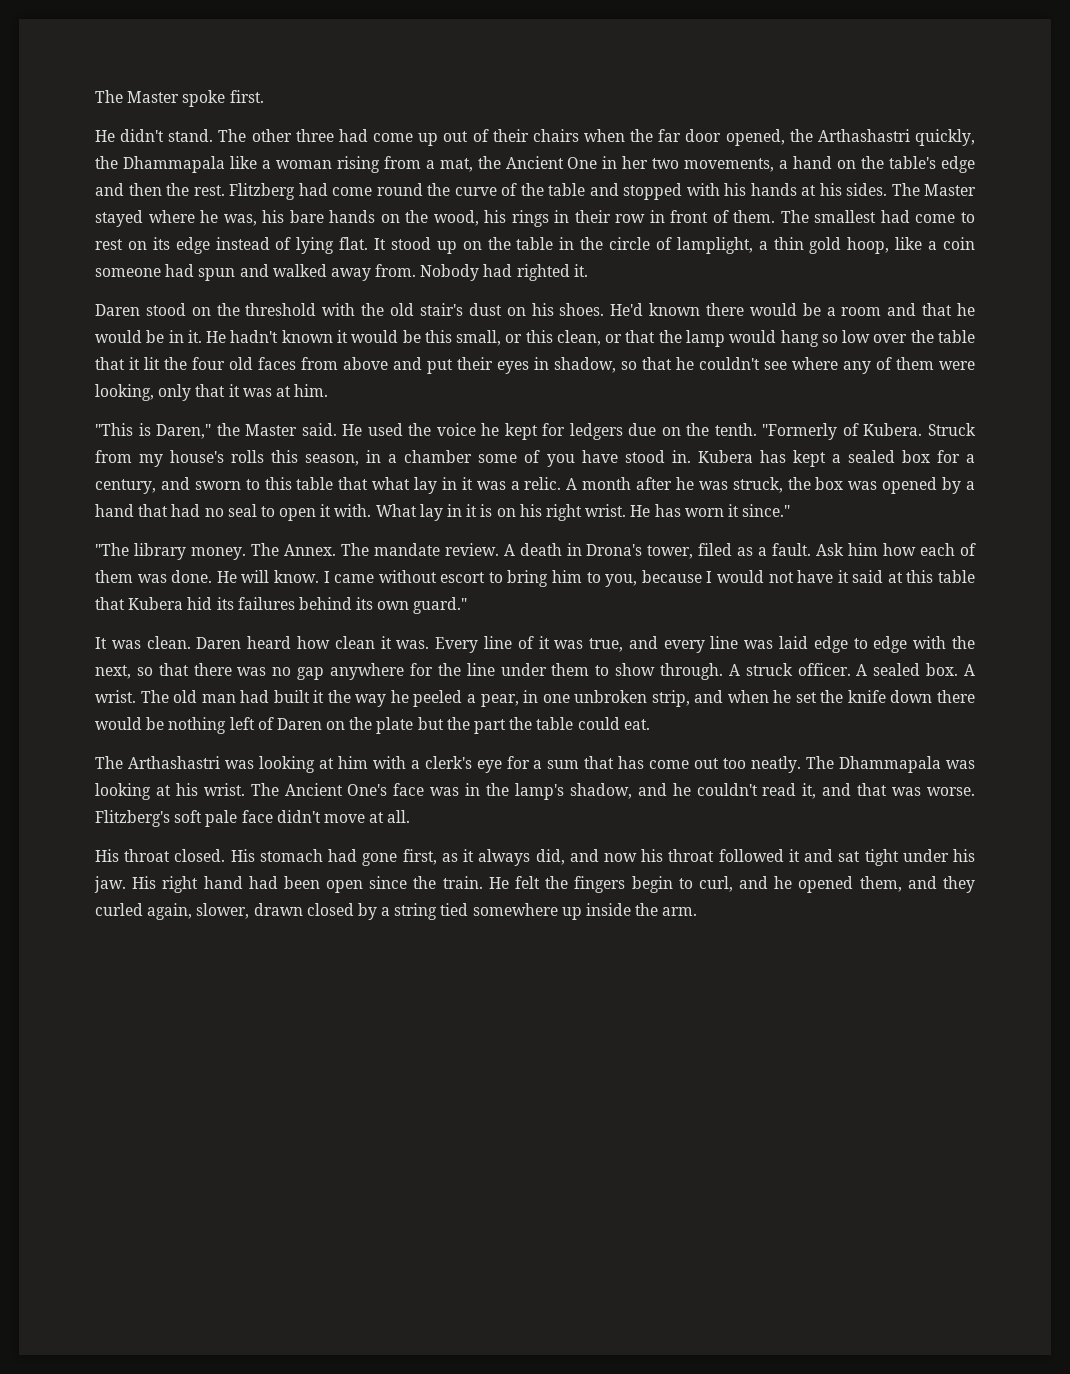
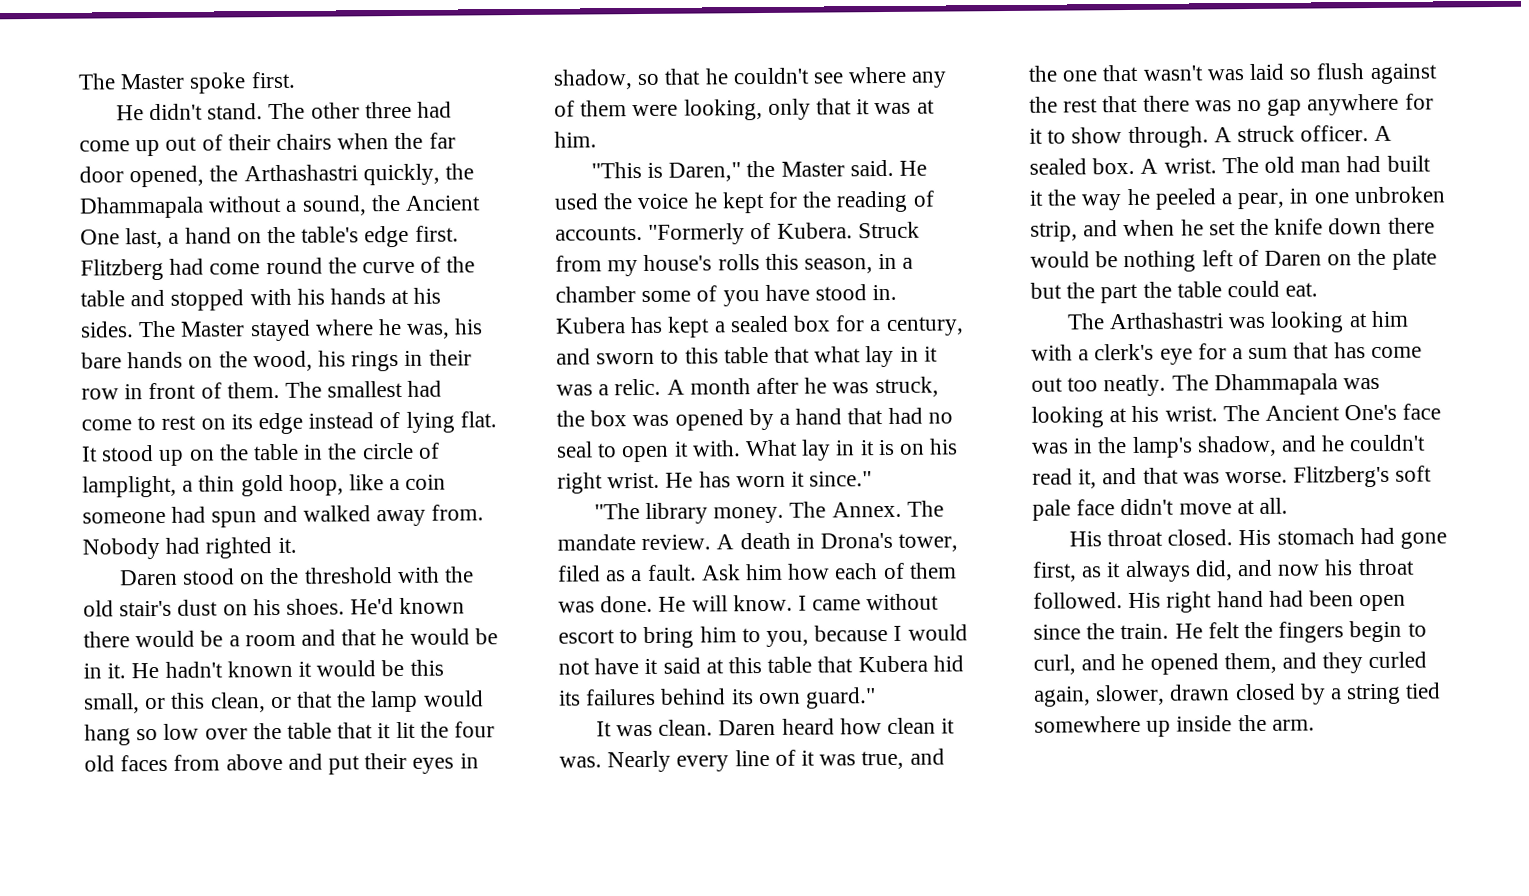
[229,156,775,173] like a woman rising from a mat, the Ancient One in her two movements, -> [208,194,482,216] [80,227,164,249] without a sound, the Ancient One last,
[95,183,225,196] and then the rest. -> [414,225,459,242] first.
[569,423,757,440] ledgers due on the tenth. -> [802,190,935,213] [555,225,643,241] the reading of accounts.
[435,637,479,653] Every -> [607,750,730,773] Nearly every
[663,636,975,653] [95,665,153,679] every line was laid edge to edge with the next, so -> [1028,63,1438,85] [1029,96,1099,113] the one that wasn't was laid so flush against the rest
[437,663,590,676] the line under them -> [1029,128,1043,144] it
[718,849,976,866] [94,876,126,893] followed it and sat tight under his jaw. -> [1033,592,1123,609] followed.

